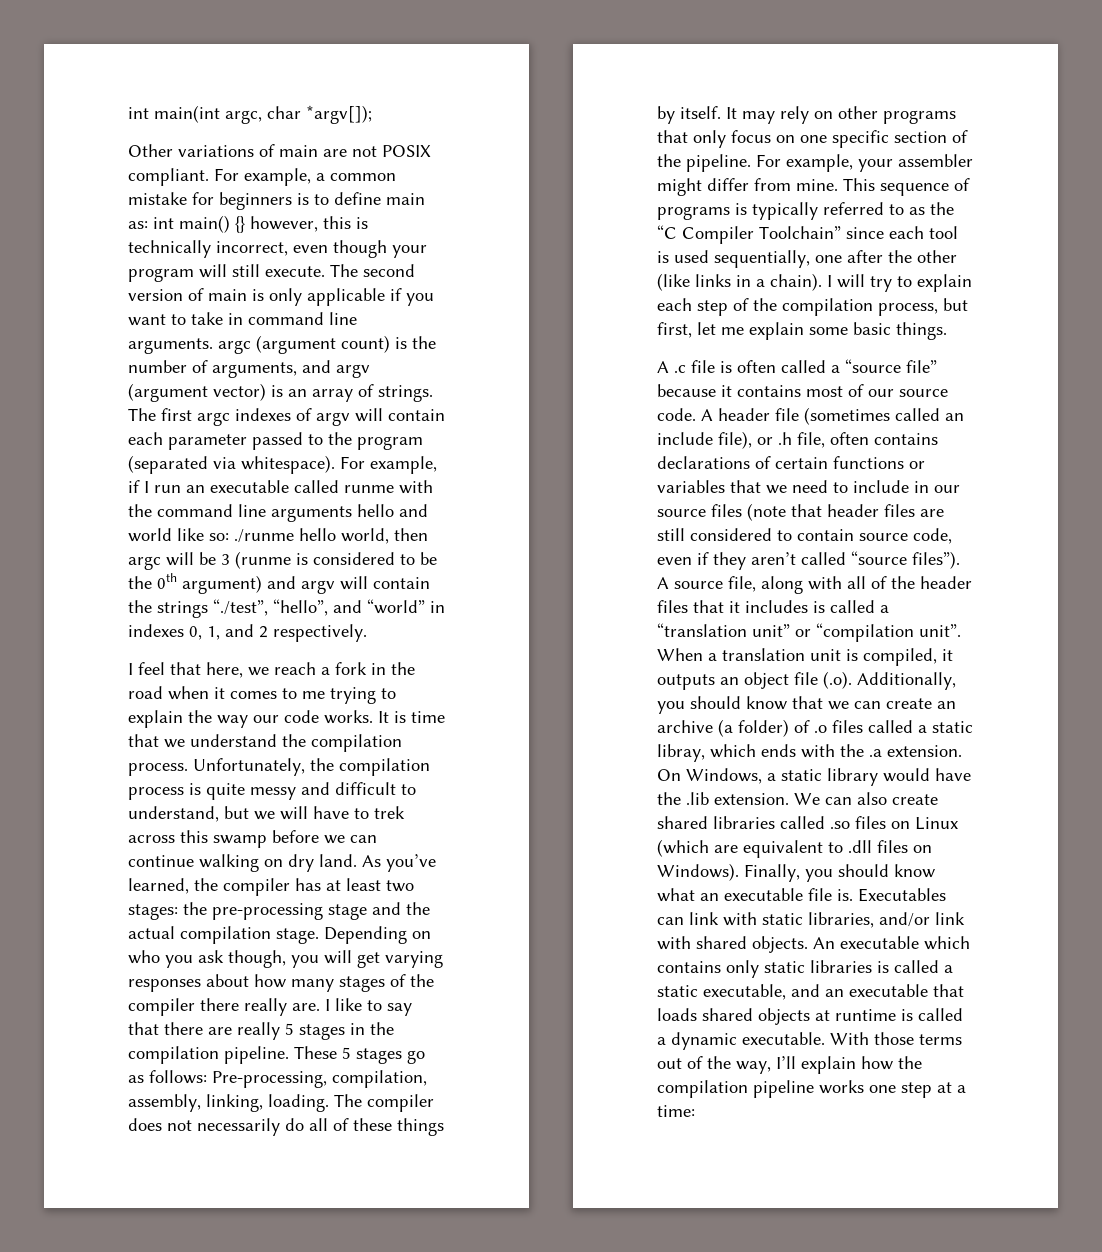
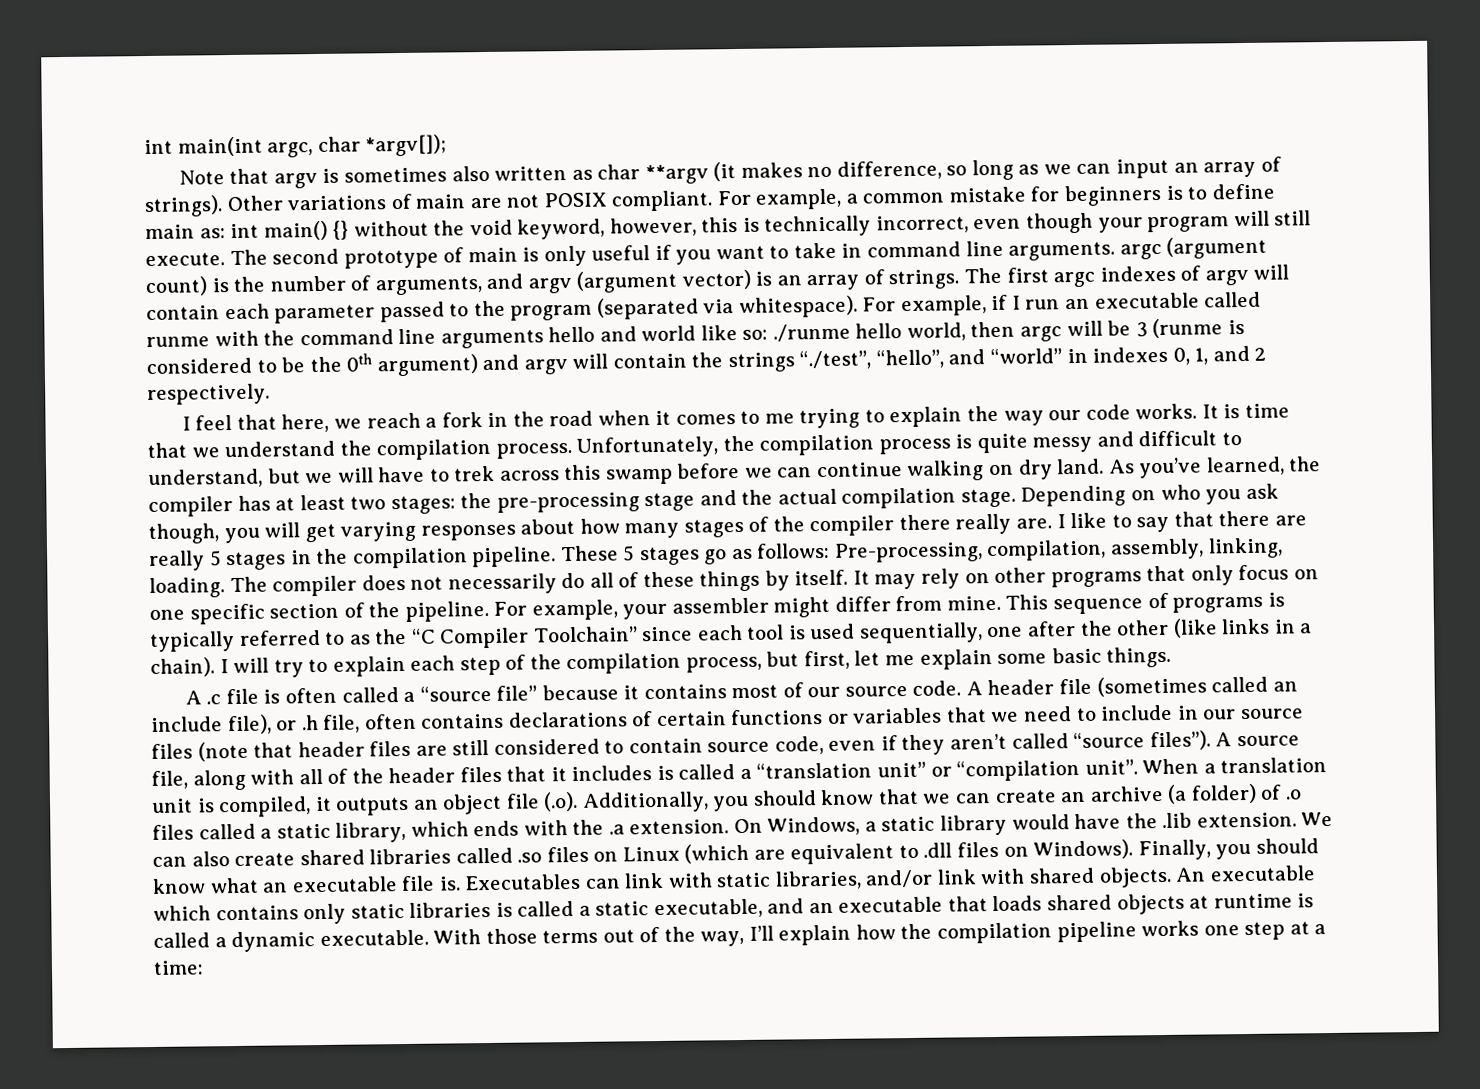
(372, 114) none -> [178,156,1282,189] [144,195,223,218] Note that argv is sometimes also written as char **argv (it makes no difference, so long as we can input an array of strings).
(245, 224) none -> [353,218,606,240] without the void keyword,
[128,289,183,301] version -> [343,249,439,269] prototype
[307,288,385,306] applicable -> [591,245,651,261] useful
[657,744,705,762] libray, -> [335,821,407,843] library,

